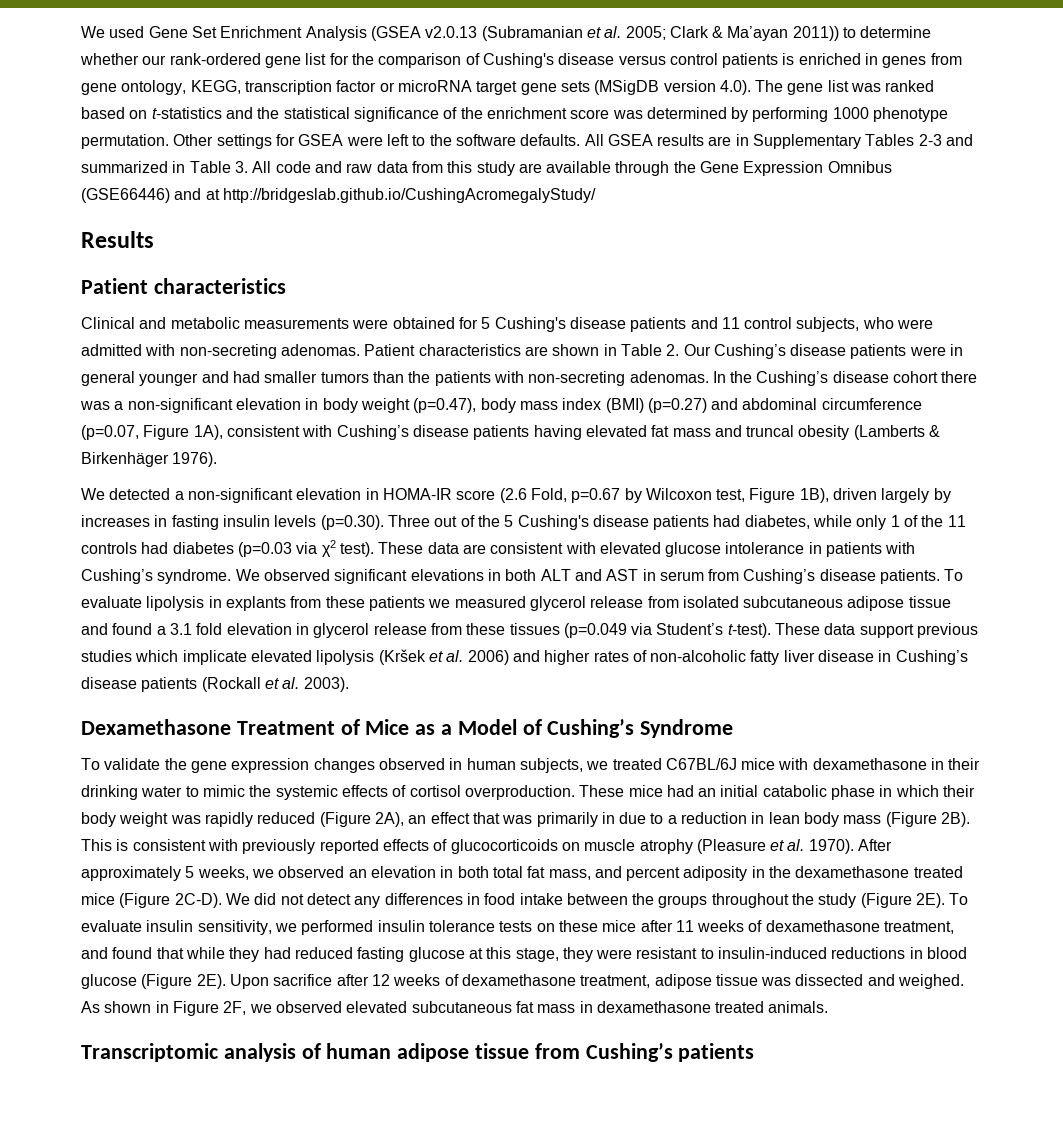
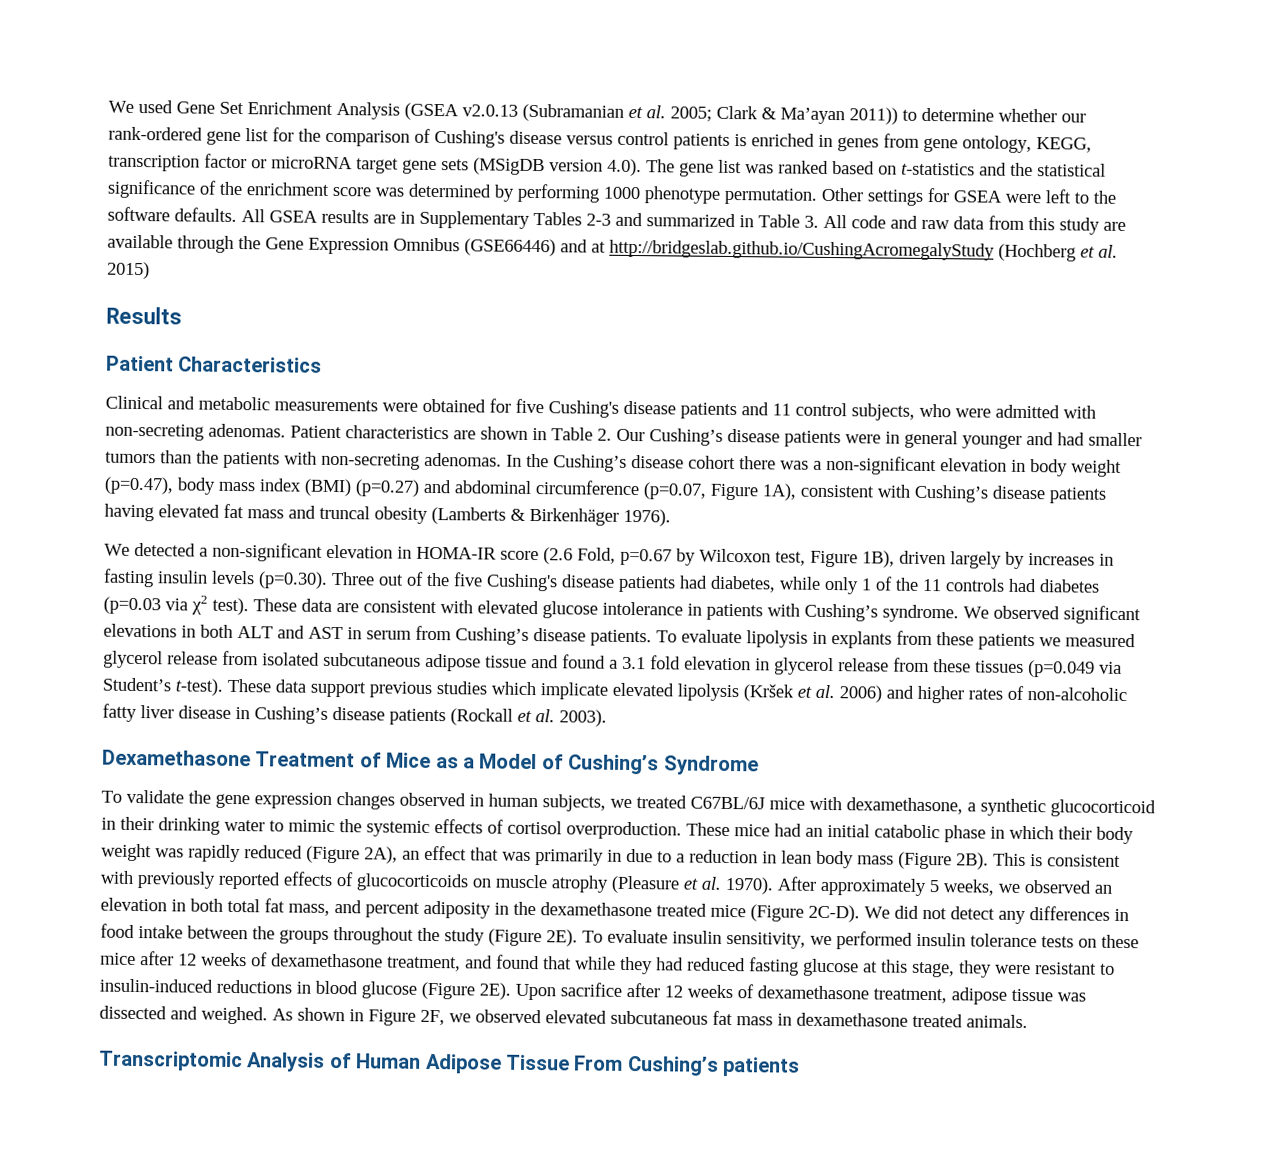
[222,188,596,203] http://bridgeslab.github.io/CushingAcromegalyStudy/ -> [609,239,1118,262] [107,261,150,280] http://bridgeslab.github.io/CushingAcromegalyStudy (Hochberg et al. 2015)
[153,278,286,294] characteristics -> [178,356,323,373] Characteristics
[481,317,491,329] 5 -> [515,398,544,414] five
[504,515,514,527] 5 -> [453,572,483,587] five
[812,758,927,770] dexamethasone -> [846,797,1156,818] dexamethasone, a synthetic glucocorticoid
[675,920,694,932] 11 -> [178,953,197,966] 12
[223,1043,580,1062] analysis of human adipose tissue from -> [247,1052,624,1074] Analysis of Human Adipose Tissue From

